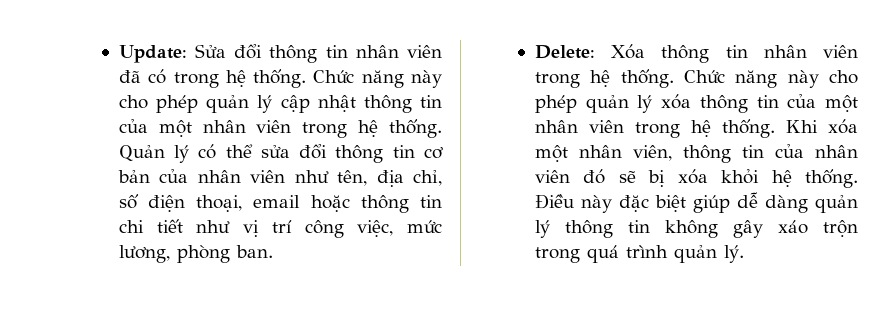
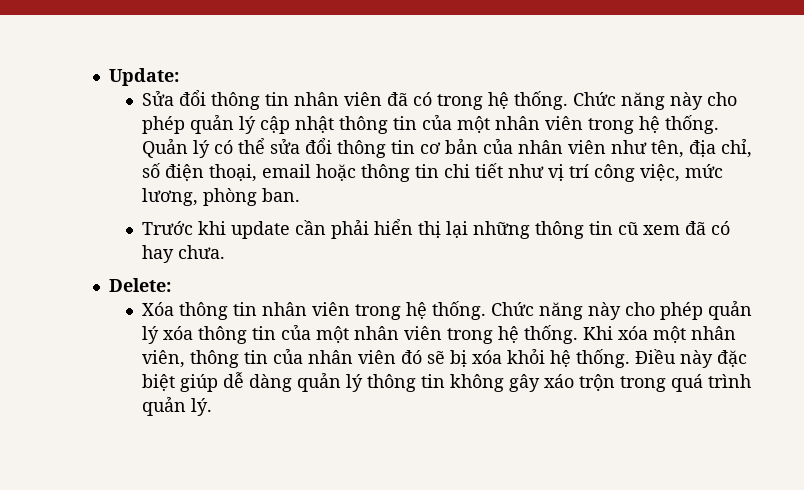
(187, 54) none -> (180, 77) //
(273, 251) none -> [142,219,731,239] [142,245,226,263] // Trước khi update cần phải hiển thị lại những thông tin cũ xem đã có hay chưa.
(595, 52) none -> (172, 285) //

